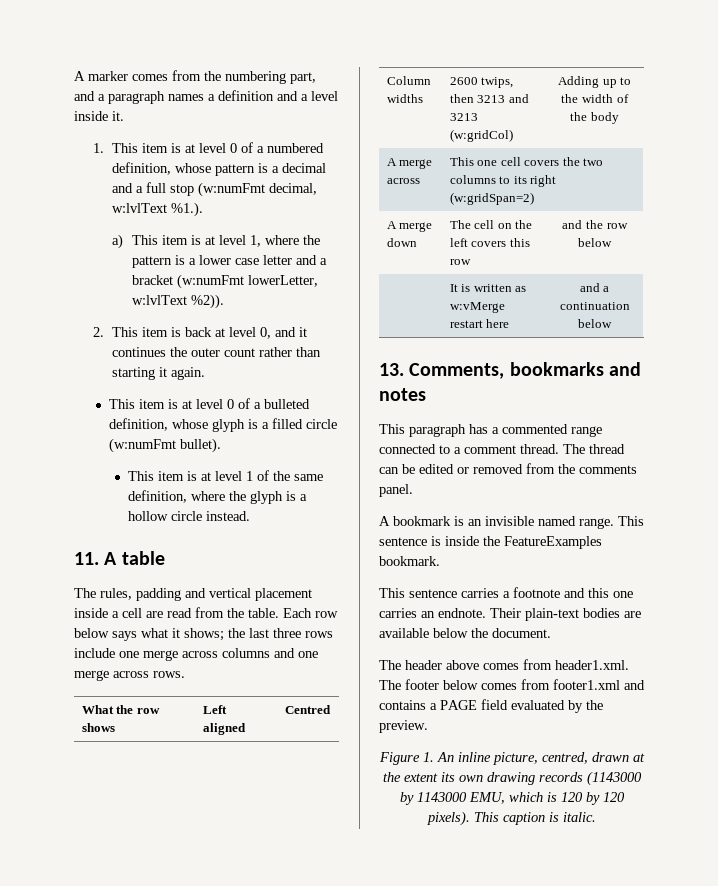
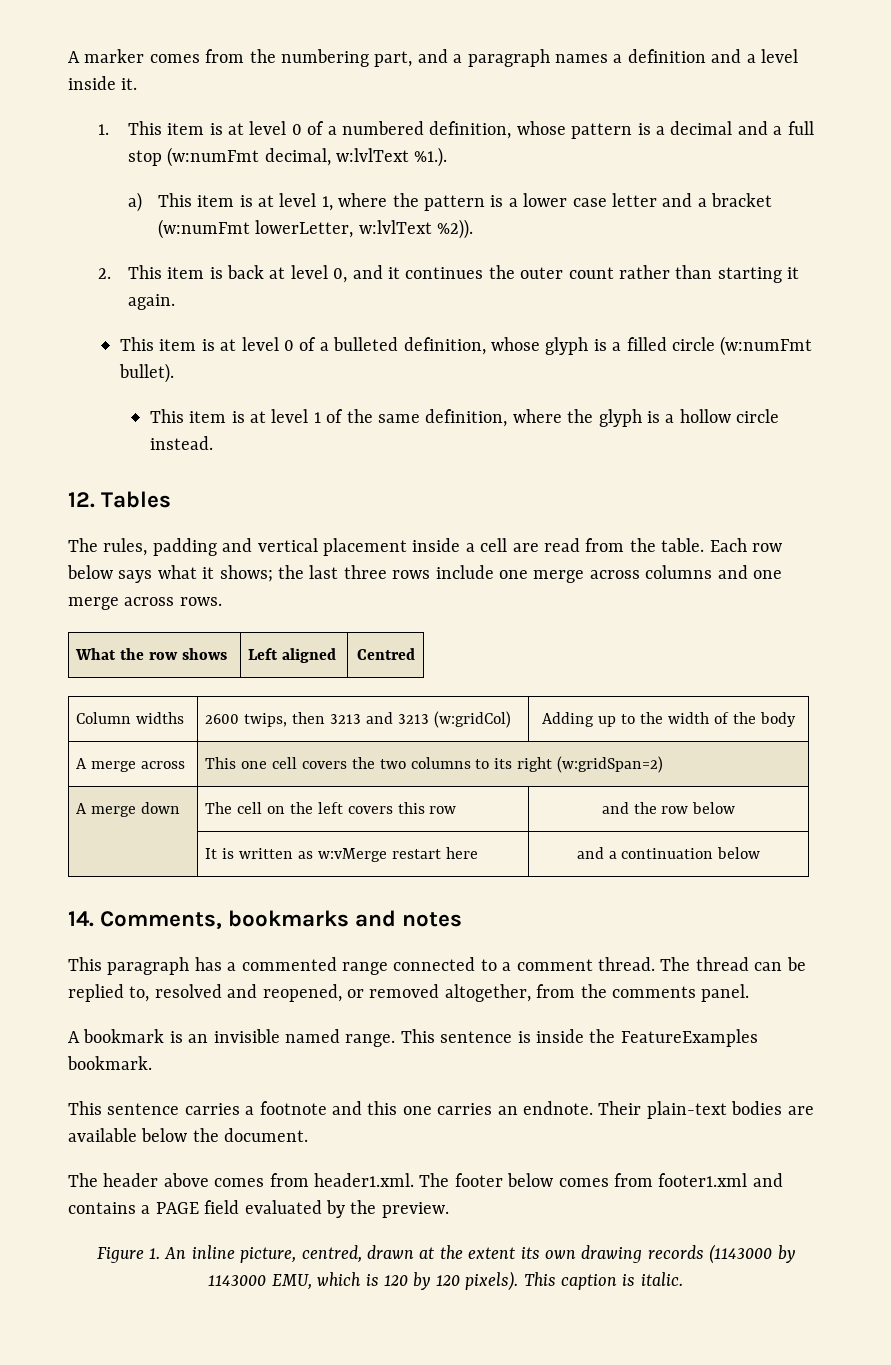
[74,551,165,565] 11. A table -> [68,491,172,508] 12. Tables
[379,363,404,376] 13. -> [68,911,94,927] 14.
[419,464,454,474] edited -> [68,984,342,1002] replied to, resolved and reopened,
(523, 469) none -> [444,984,531,1002] altogether,

